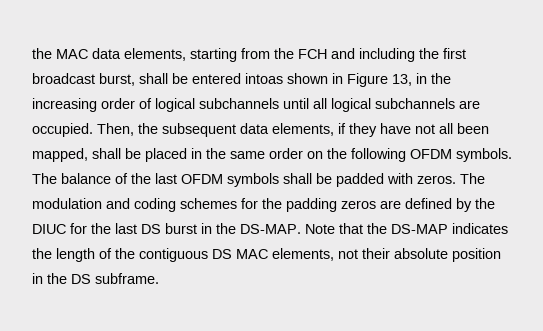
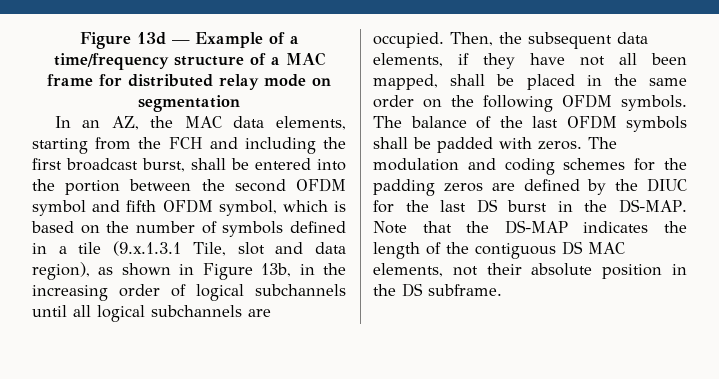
(32, 53) none -> [79,32,299,49] [53,52,326,70] [47,74,331,90] [138,95,240,112] [54,116,139,130] Figure 13d — Example of a time/frequency structure of a MAC frame for distributed relay mode on segmentation // In an AZ,
[245,73,283,84] intoas -> [317,159,346,171] [32,178,346,195] [32,199,346,216] [31,221,346,237] [32,241,347,256] [32,262,114,280] into the portion between the second OFDM symbol and fifth OFDM symbol, which is based on the number of symbols defined in a tile (9.x.1.3.1 Tile, slot and data region), as
[392,74,412,86] 13, -> [261,263,292,277] 13b,

